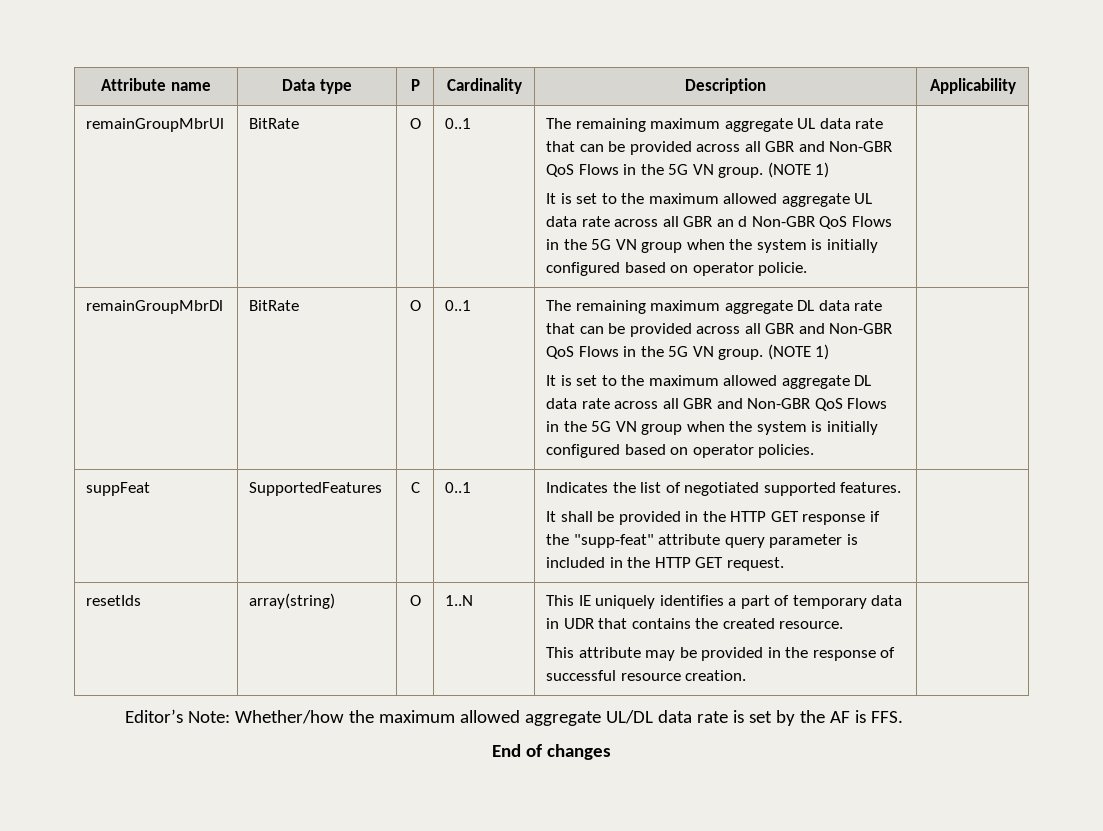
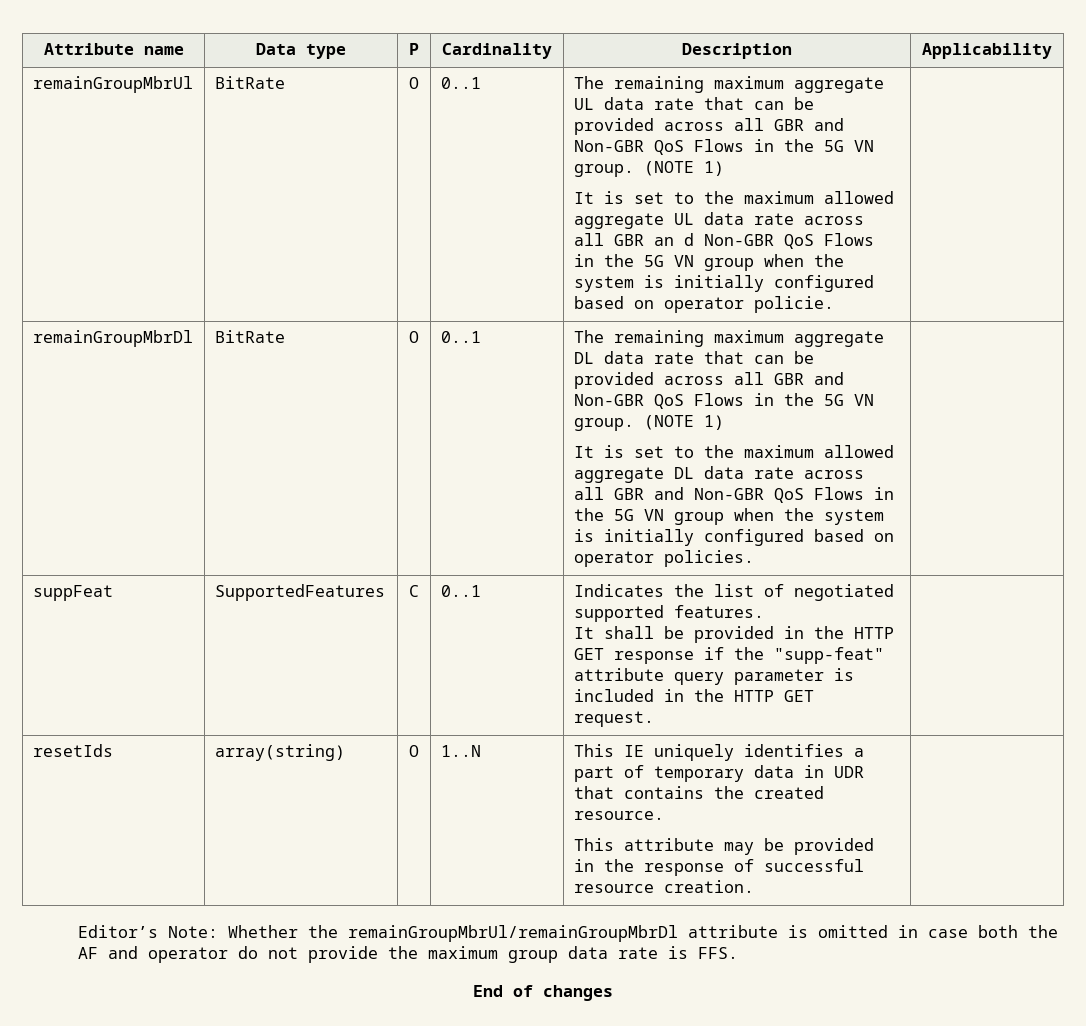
[234,710,850,726] Whether/how the maximum allowed aggregate UL/DL data rate is set by the AF -> [227,925,1058,942] [77,946,658,963] Whether the remainGroupMbrUl/remainGroupMbrDl attribute is omitted in case both the AF and operator do not provide the maximum group data rate

